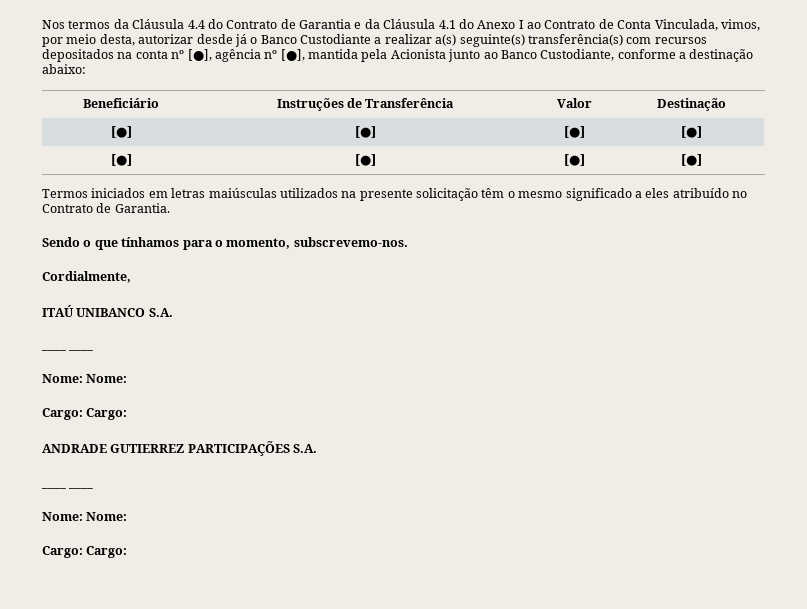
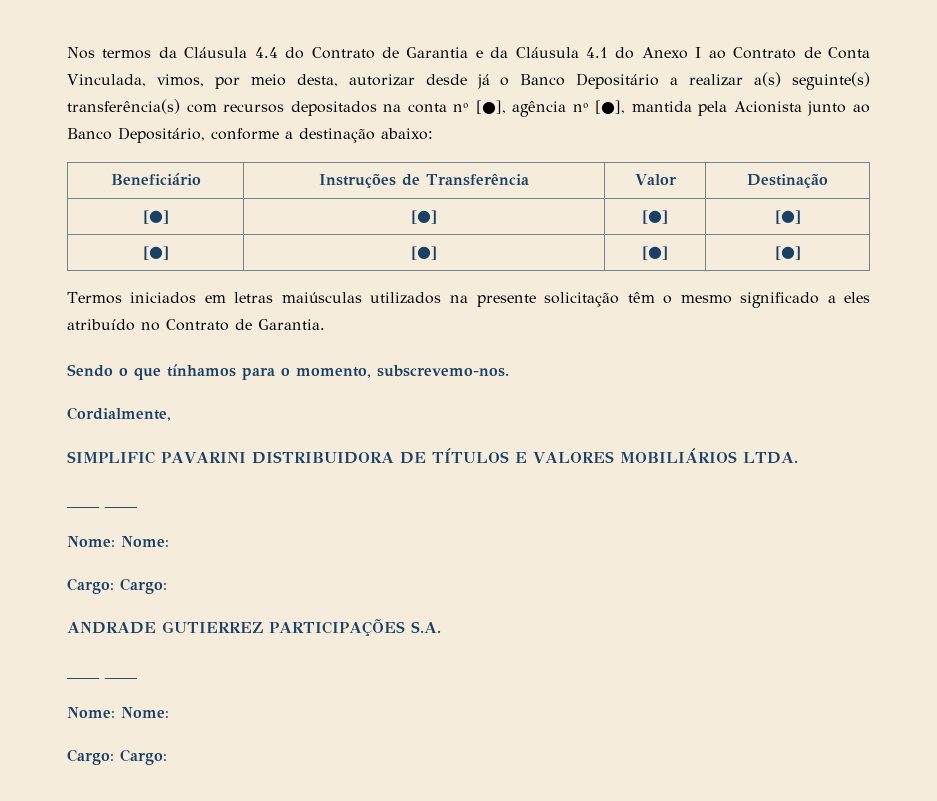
[300,34,371,44] Custodiante -> [576,73,660,89] Depositário
[540,49,615,61] Custodiante, -> [118,127,205,143] Depositário,
[42,305,173,317] ITAÚ UNIBANCO S.A. -> [67,448,798,464] SIMPLIFIC PAVARINI DISTRIBUIDORA DE TÍTULOS E VALORES MOBILIÁRIOS LTDA.

